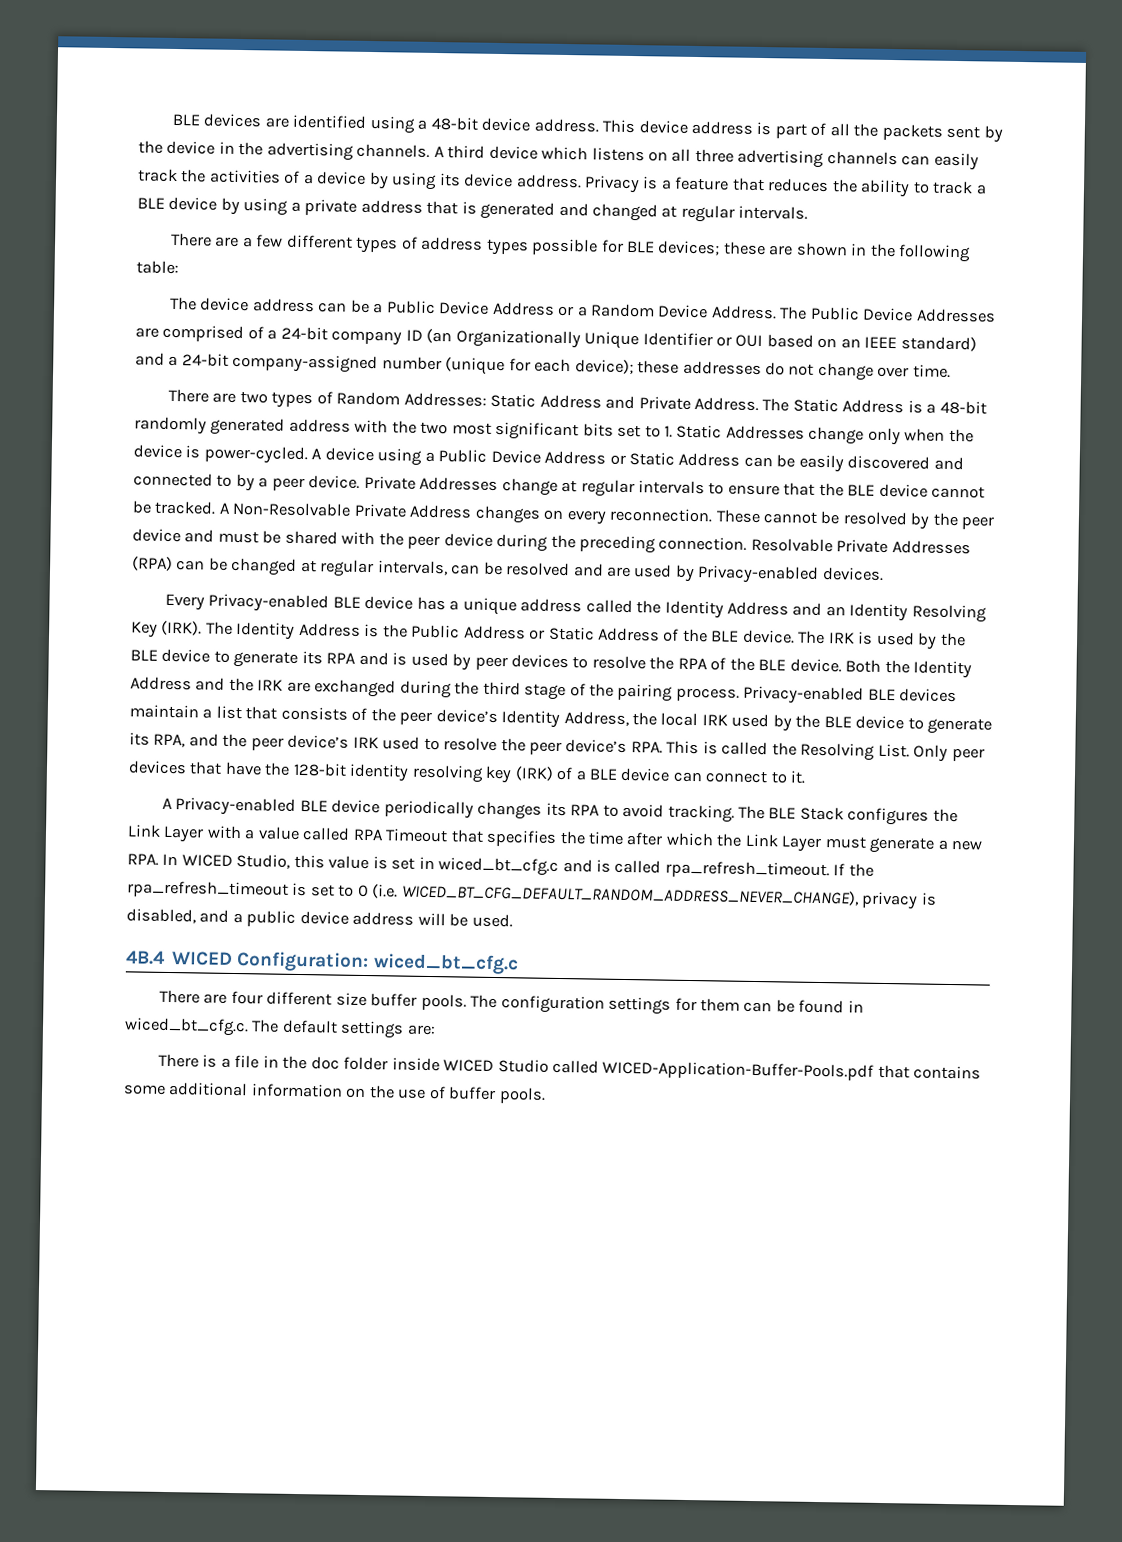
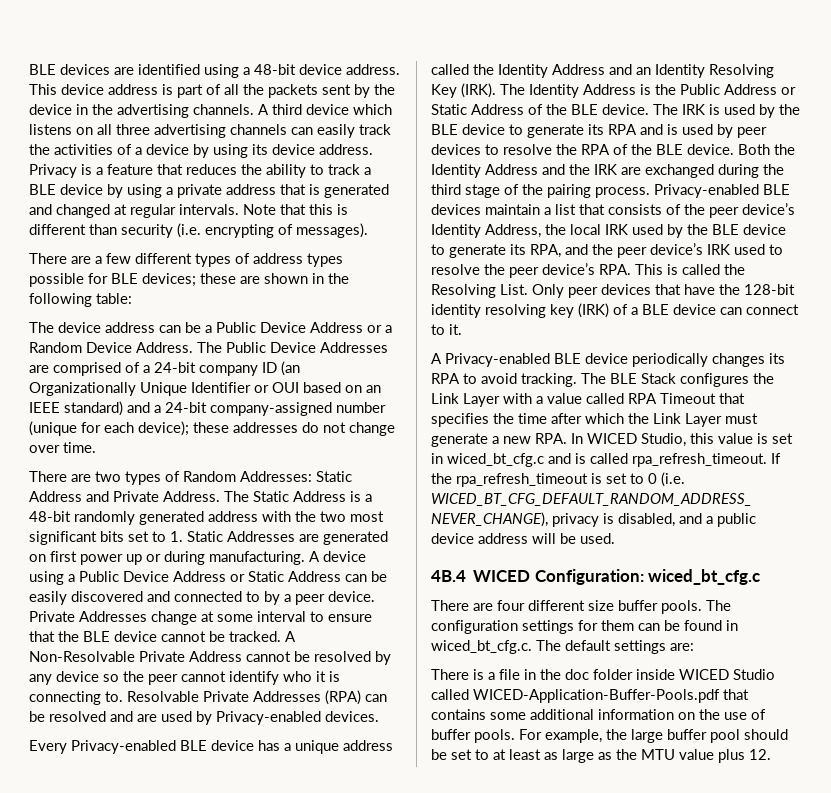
(809, 212) none -> [243,204,348,215] [29,223,368,238] Note that this is different than security (i.e. encrypting of messages).
[808,426,974,446] [133,444,308,465] change only when the device is power-cycled. -> [299,531,388,545] [29,551,305,565] are generated on first power up or during manufacturing.
[580,479,706,498] regular intervals -> [217,611,306,622] some interval
[474,505,995,530] [132,528,748,554] changes on every reconnection. These cannot be resolved by the peer device and must be shared with the peer device during the preceding connection. -> [246,651,391,665] [29,671,340,685] [29,691,123,705] cannot be resolved by any device so the peer cannot identify who it is connecting to.
[230,557,503,578] changed at regular intervals, can be -> (45, 716) none
(546, 1095) none -> [519,729,788,743] [431,749,771,763] For example, the large buffer pool should be set to at least as large as the MTU value plus 12.

